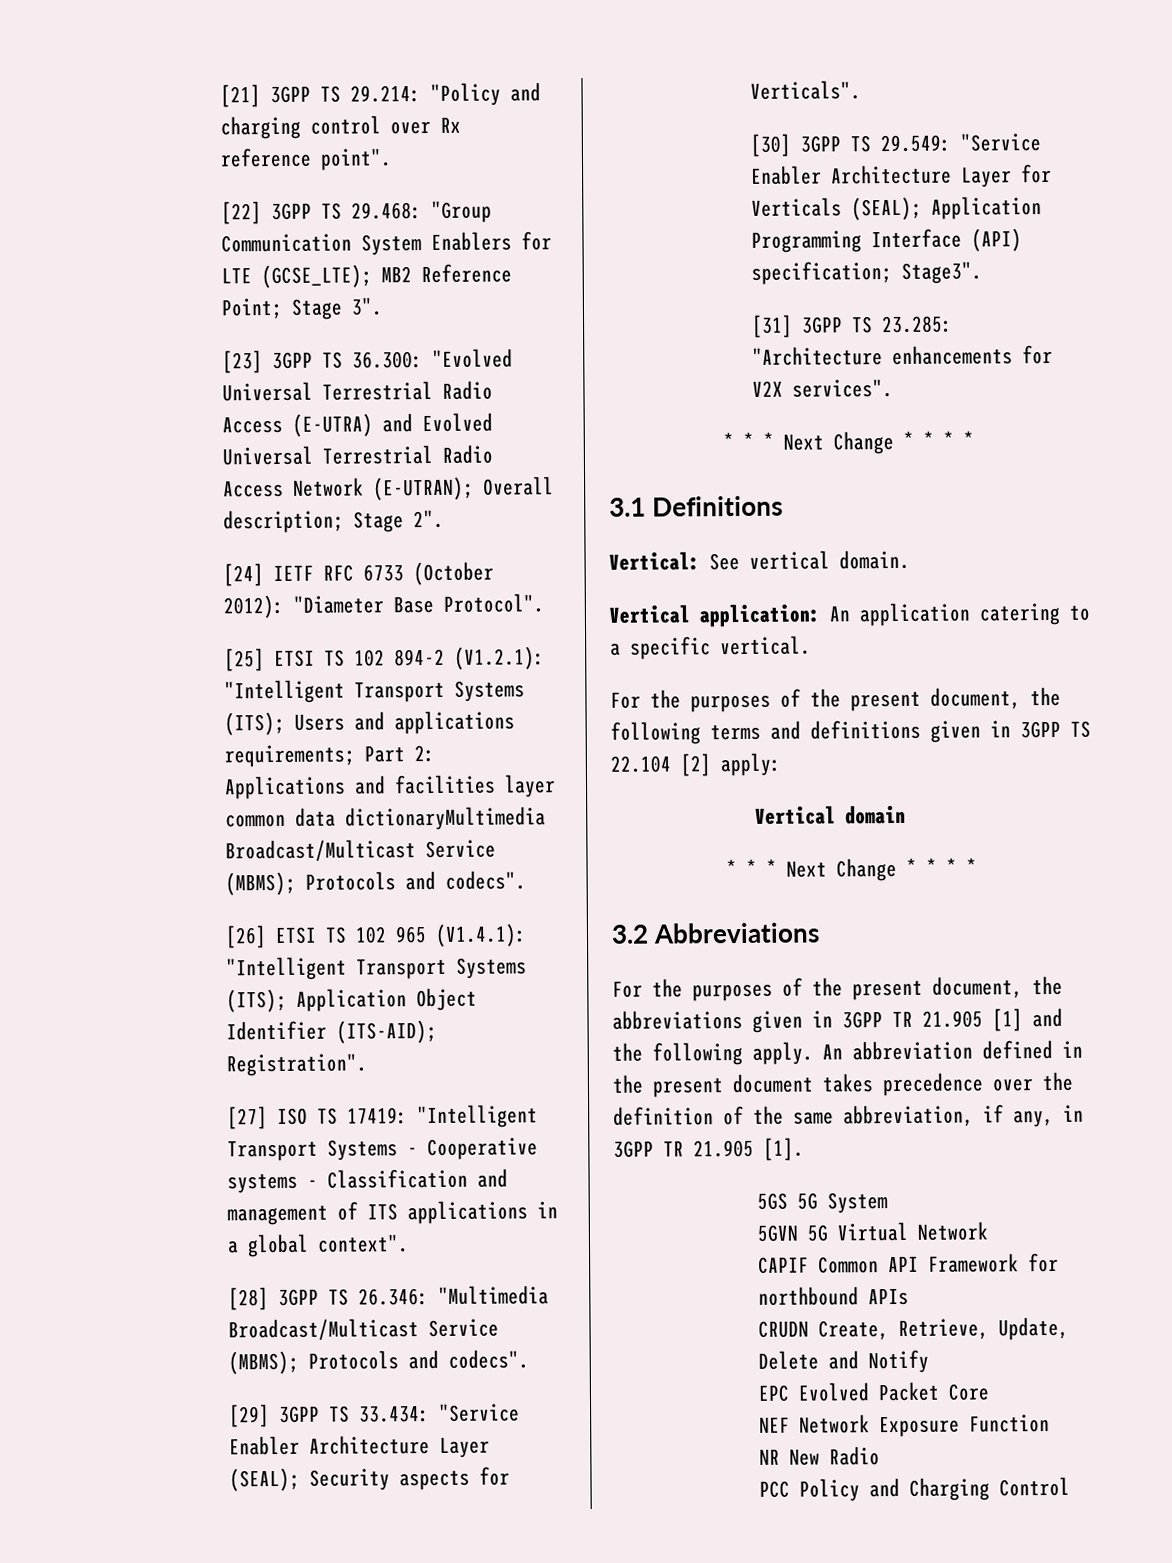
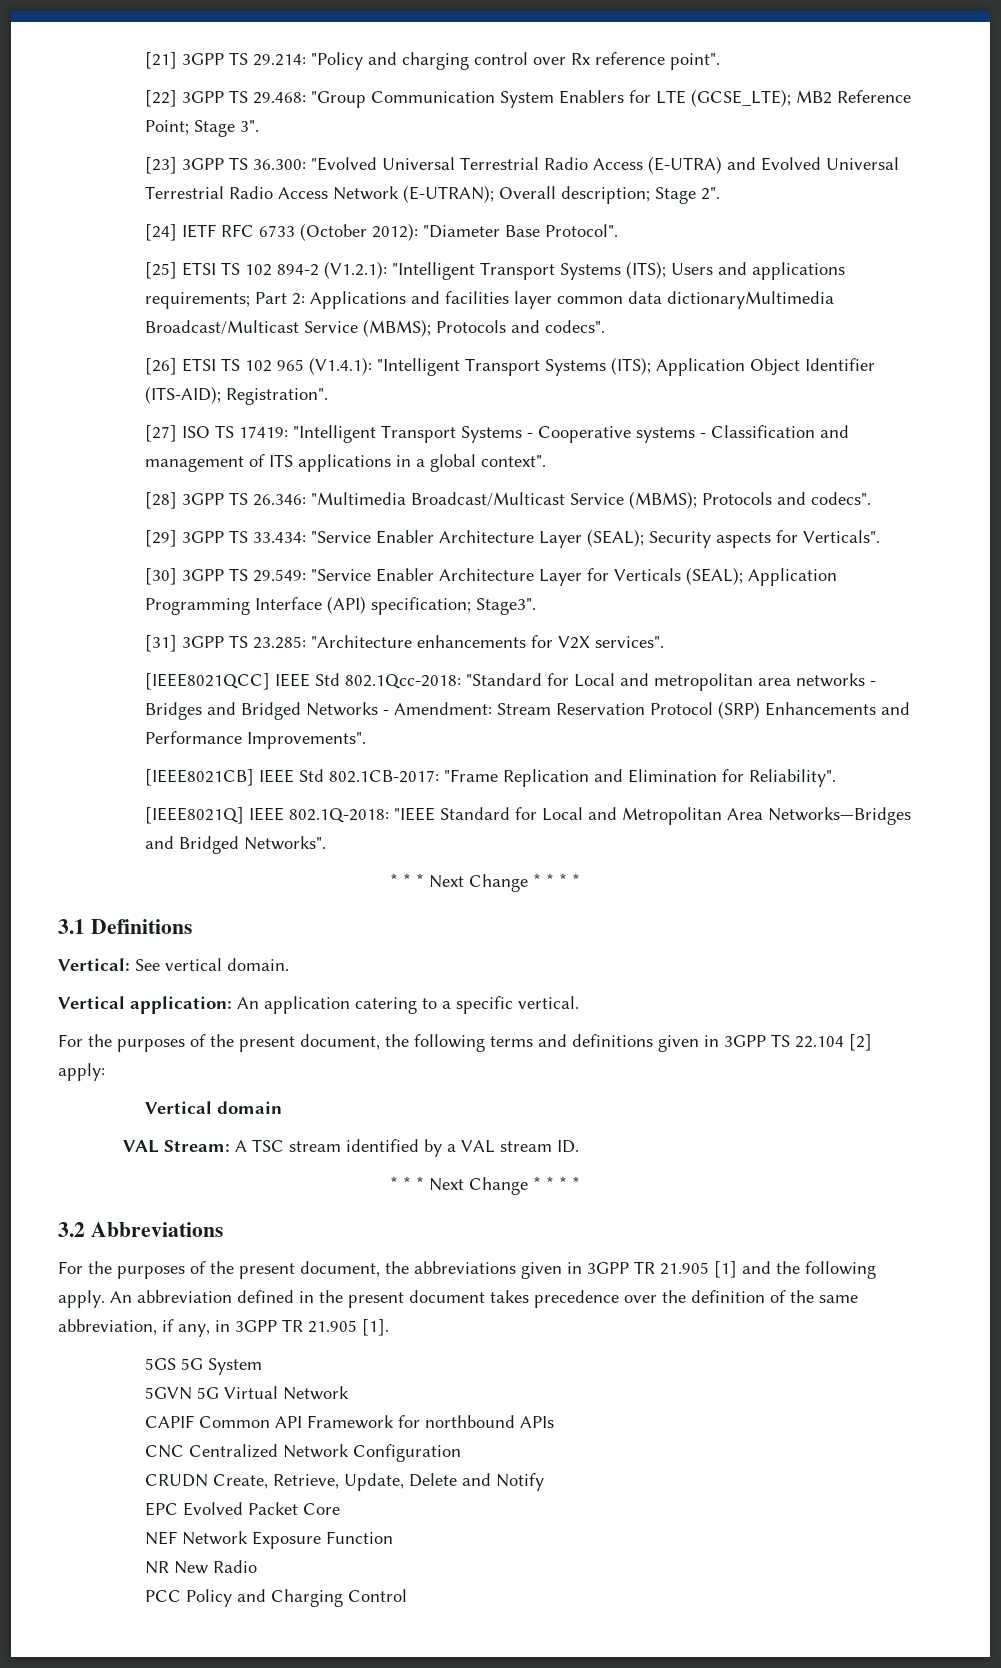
(893, 388) none -> [144,673,876,691] [144,701,910,720] [144,731,366,749] [144,769,836,787] [144,807,911,825] [144,836,326,854] // [IEEE8021QCC] IEEE Std 802.1Qcc-2018: "Standard for Local and metropolitan area networks - Bridges and Bridged Networks - Amendment: Stream Reservation Protocol (SRP) Enhancements and Performance Improvements". // [IEEE8021CB] IEEE Std 802.1CB-2017: "Frame Replication and Elimination for Reliability". // [IEEE8021Q] IEEE 802.1Q-2018: "IEEE Standard for Local and Metropolitan Area Networks—Bridges and Bridged Networks".
(906, 814) none -> [123,1139,580,1157] // VAL Stream: A TSC stream identified by a VAL stream ID.
(909, 1296) none -> [144,1444,461,1462] // CNC Centralized Network Configuration

